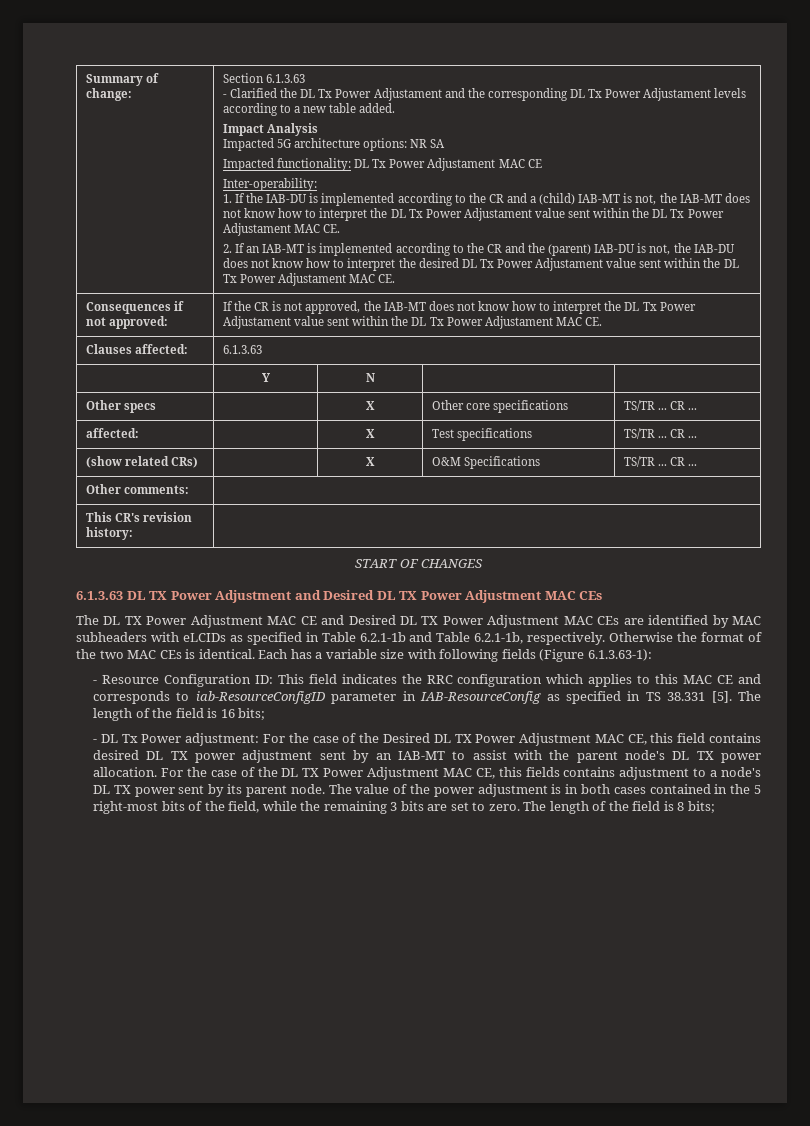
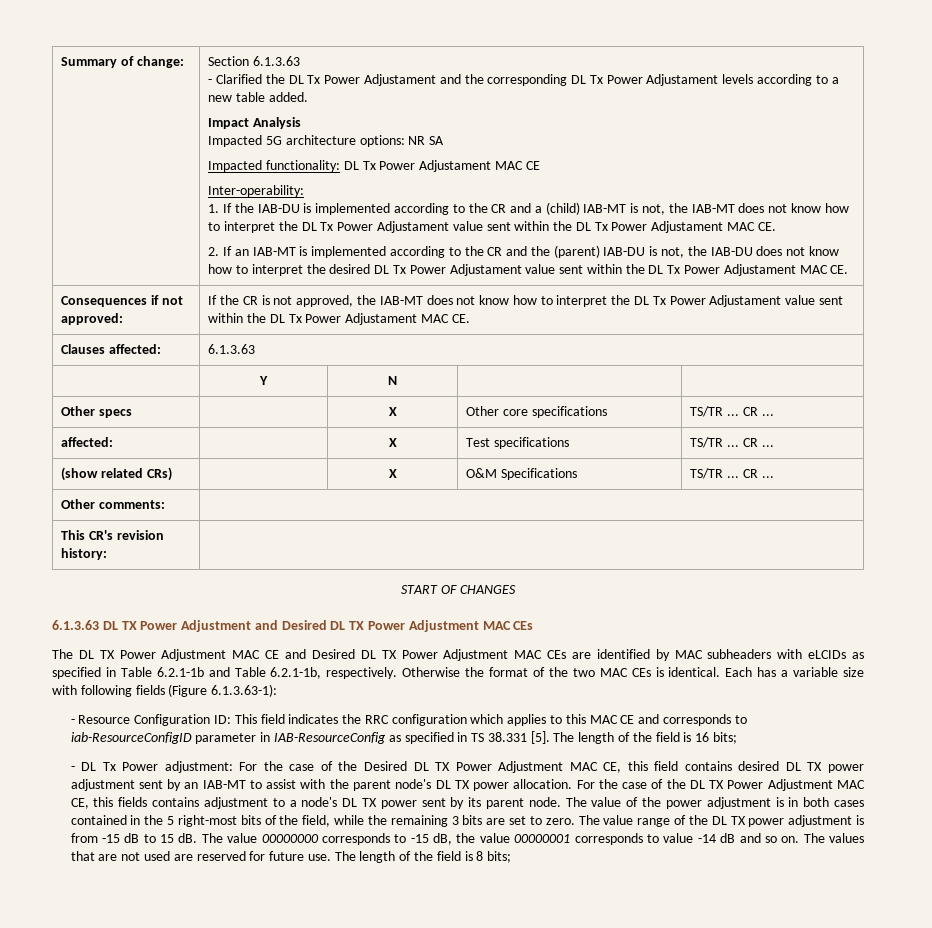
(547, 806) none -> [603,815,864,827] [70,833,864,845] [70,851,356,861] value range of the DL TX power adjustment is from -15 dB to 15 dB. The value 00000000 corresponds to -15 dB, the value 00000001 corresponds to value -14 dB and so on. The values that are not used are reserved for future use. The

